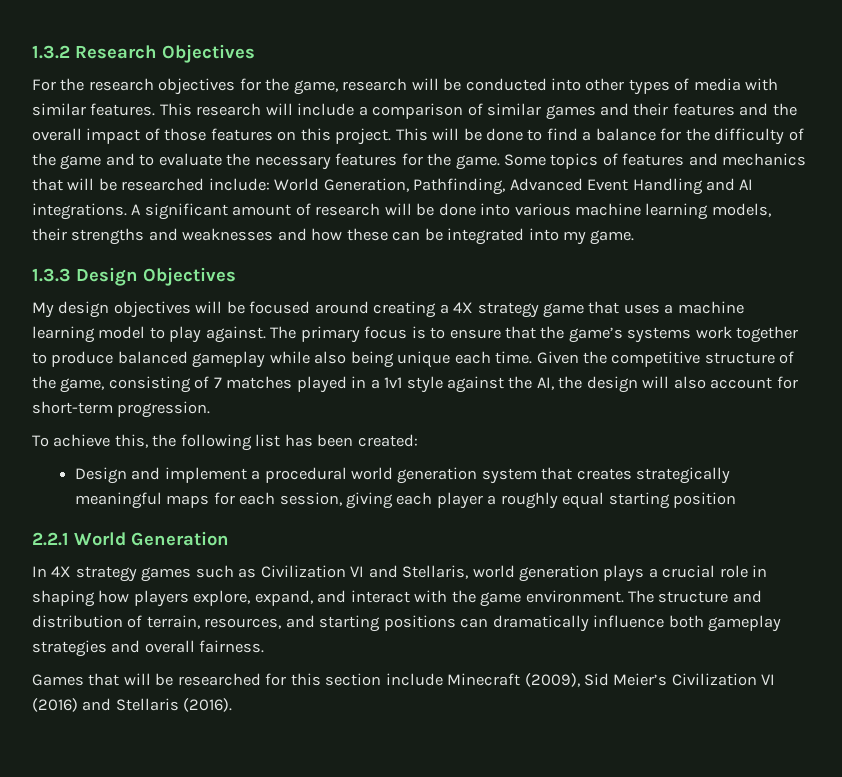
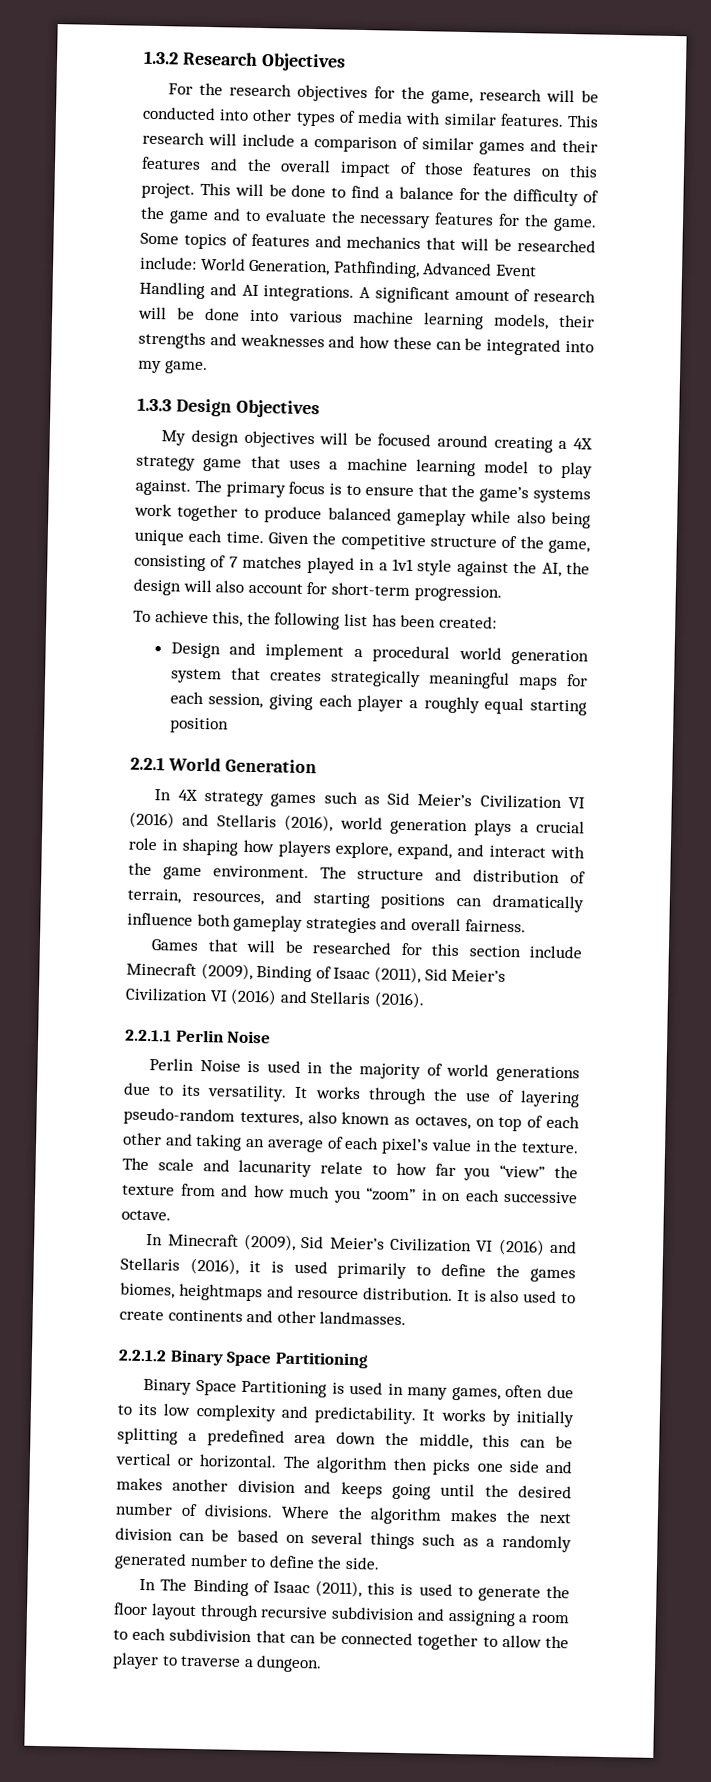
[260,565,469,579] Civilization VI and Stellaris, -> [387,792,585,809] [129,811,334,832] Sid Meier’s Civilization VI (2016) and Stellaris (2016),
(580, 680) none -> [256,965,421,984] Binding of Isaac (2011),
(233, 705) none -> [125,1029,272,1044] [149,1058,580,1083] [124,1082,580,1108] [123,1107,580,1132] [123,1132,579,1155] [122,1157,578,1181] [122,1183,578,1204] [121,1209,171,1221] [146,1233,577,1256] [120,1257,577,1283] [120,1282,576,1304] [119,1309,407,1326] [118,1349,369,1369] [143,1378,574,1401] [117,1403,574,1428] [117,1427,573,1450] [115,1452,572,1476] [116,1477,572,1500] [115,1502,571,1525] [115,1527,572,1553] [114,1552,380,1570] [139,1578,571,1602] [113,1602,570,1627] [113,1627,569,1651] [112,1652,323,1673] // 2.2.1.1 Perlin Noise // Perlin Noise is used in the majority of world generations due to its versatility. It works through the use of layering pseudo-random textures, also known as octaves, on top of each other and taking an average of each pixel’s value in the texture. The scale and lacunarity relate to how far you “view” the texture from and how much you “zoom” in on each successive octave. // In Minecraft (2009), Sid Meier’s Civilization VI (2016) and Stellaris (2016), it is used primarily to define the games biomes, heightmaps and resource distribution. It is also used to create continents and other landmasses. // 2.2.1.2 Binary Space Partitioning // Binary Space Partitioning is used in many games, often due to its low complexity and predictability. It works by initially splitting a predefined area down the middle, this can be vertical or horizontal. The algorithm then picks one side and makes another division and keeps going until the desired number of divisions. Where the algorithm makes the next division can be based on several things such as a randomly generated number to define the side. // In The Binding of Isaac (2011), this is used to generate the floor layout through recursive subdivision and assigning a room to each subdivision that can be connected together to allow the player to traverse a dungeon.

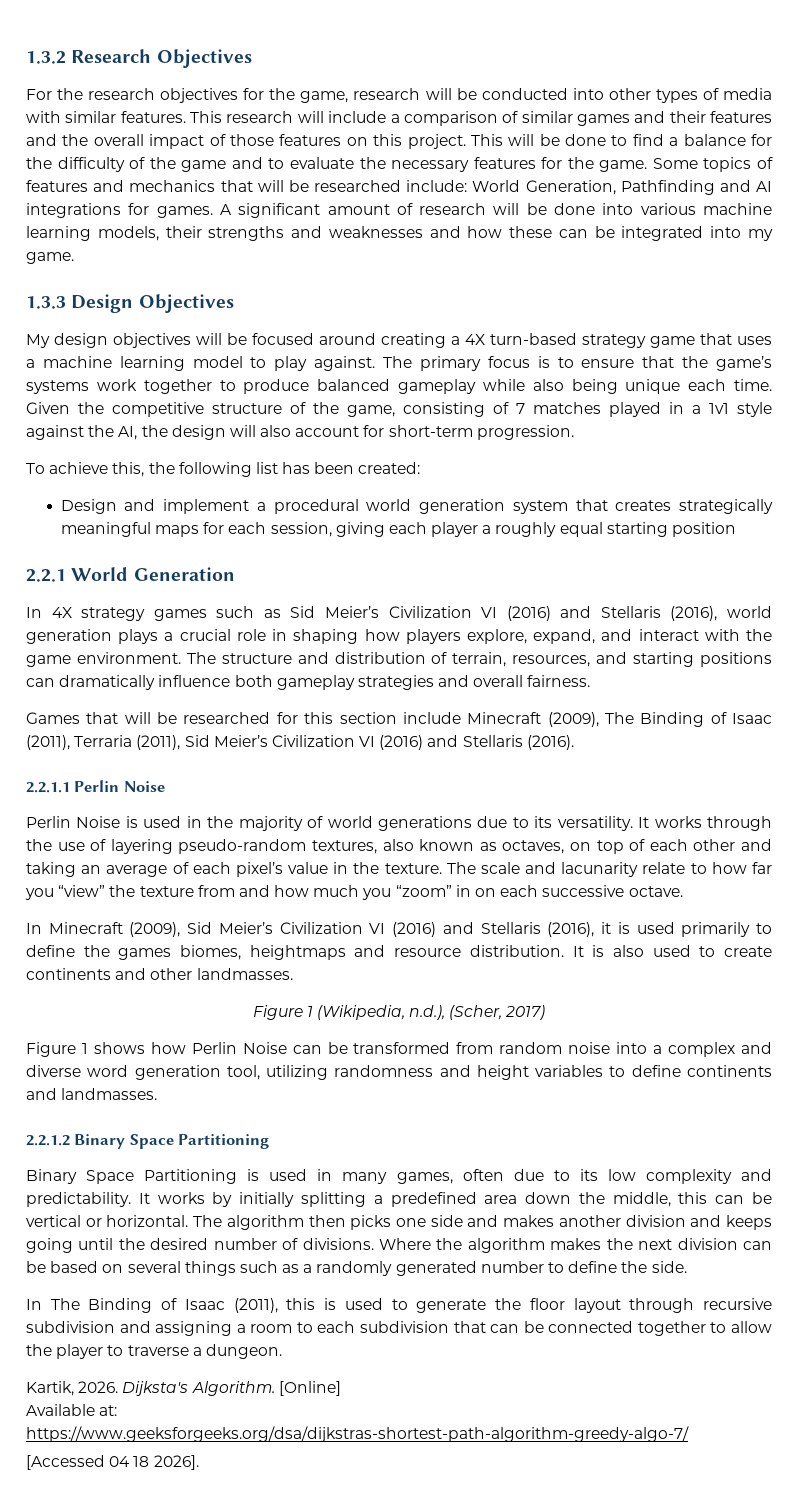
[332,260,537,279] [139,281,355,302] Pathfinding, Advanced Event Handling and AI integrations. -> [620,180,772,195] [26,203,213,218] Pathfinding and AI integrations for games.
(593, 444) none -> [490,333,577,345] turn-based
[256,965,421,984] Binding of Isaac (2011), -> [604,712,773,727] [26,735,181,750] The Binding of Isaac (2011), Terraria (2011),
(407, 1318) none -> [252,1005,546,1020] [26,1042,772,1057] [26,1065,772,1080] [26,1088,158,1100] // Figure 1 (Wikipedia, n.d.), (Scher, 2017) // Figure 1 shows how Perlin Noise can be transformed from random noise into a complex and diverse word generation tool, utilizing randomness and height variables to define continents and landmasses.
(323, 1664) none -> [26,1381,341,1396] [26,1404,118,1416] [26,1426,689,1442] [26,1455,199,1470] // Kartik, 2026. Dijksta's Algorithm. [Online] // Available at: https://www.geeksforgeeks.org/dsa/dijkstras-shortest-path-algorithm-greedy-algo-7/ // [Accessed 04 18 2026].

